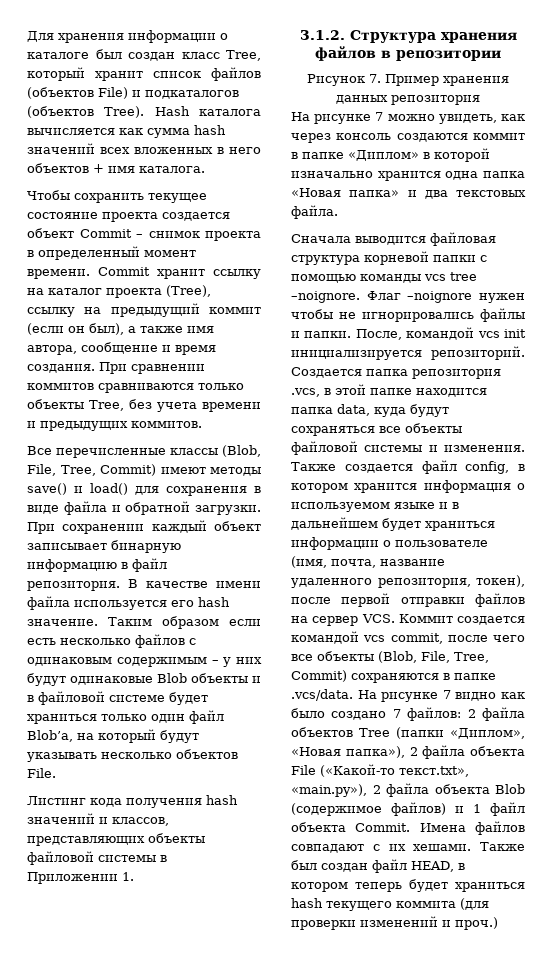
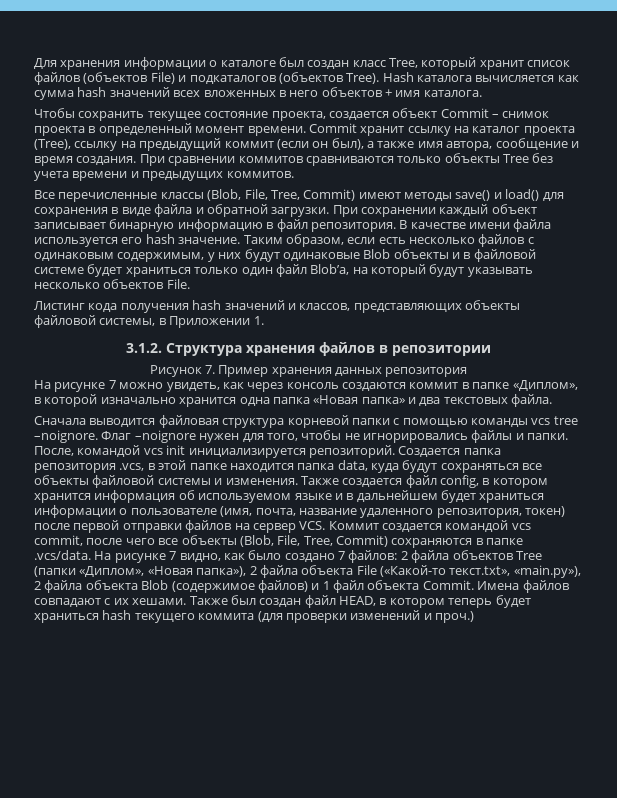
[102,212,158,222] проекта -> [271,111,326,121] проекта,
[89,400,124,411] Tree, -> [503,154,529,163] Tree
[162,616,219,629] образом -> [285,234,344,247] образом,
[116,657,219,667] содержимым – -> [117,252,205,262] содержимым,
[98,855,156,862] системы -> [99,318,156,326] системы,
[348,150,419,161] «Диплом» -> [512,380,578,391] «Диплом»,
(525, 298) none -> [242,433,298,442] для того,
[517,483,525,490] о -> [178,490,195,500] об
[476,575,525,587] токен), -> [525,506,565,517] токен)
[455,692,497,701] видно -> [179,553,221,562] видно,

